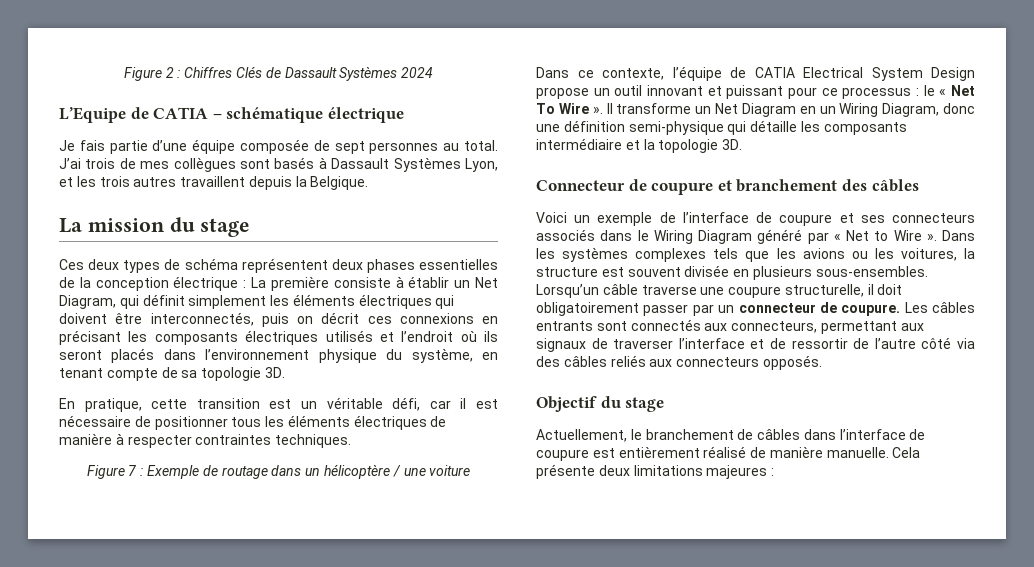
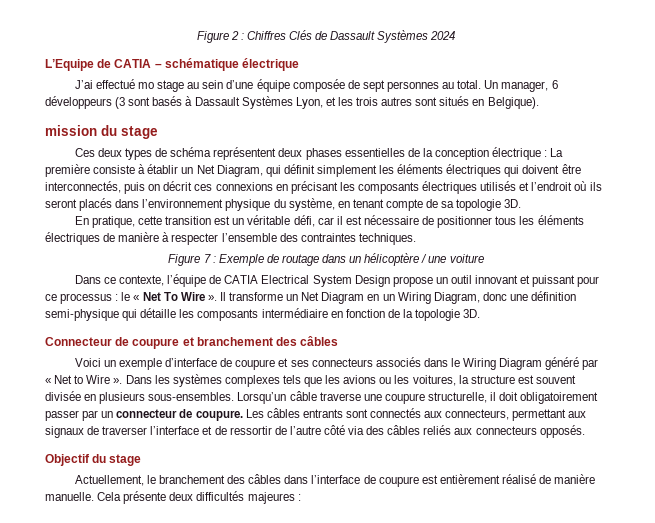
[59,140,148,154] Je fais partie -> [74,79,224,92] J’ai effectué mo stage au sein
[59,157,236,172] J’ai trois de mes collègues -> [484,80,558,92] [45,96,126,109] Un manager, 6 développeurs (3
[180,176,369,190] [59,218,82,233] travaillent depuis la Belgique. // La -> [415,96,539,109] sont situés en Belgique). //
(192, 441) none -> [221,233,298,242] l’ensemble des
[625,140,640,150] et -> [330,309,400,318] en fonction de
[659,212,749,223] de l’interface -> [165,358,218,367] d’interface
[737,429,754,440] de -> [227,475,246,484] des
[633,465,703,476] limitations -> [196,491,245,501] difficultés

